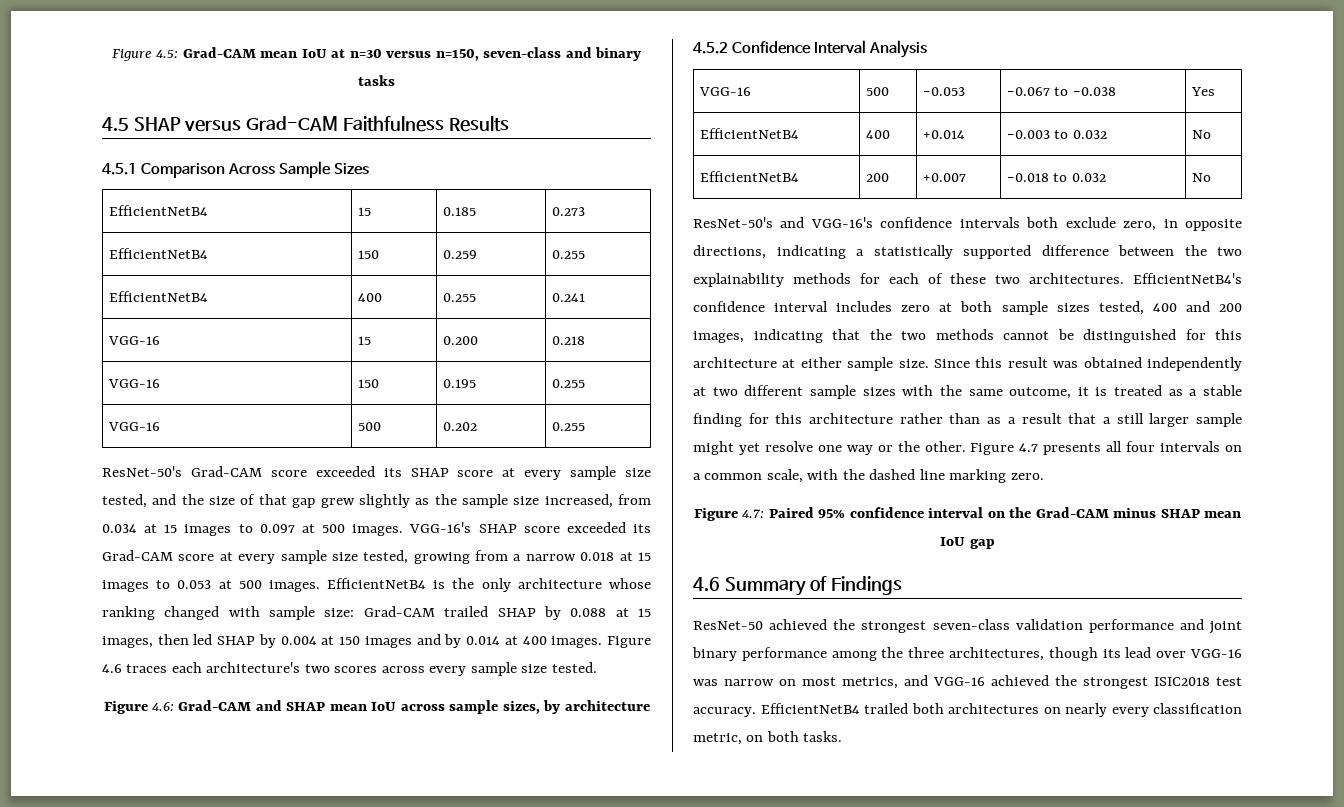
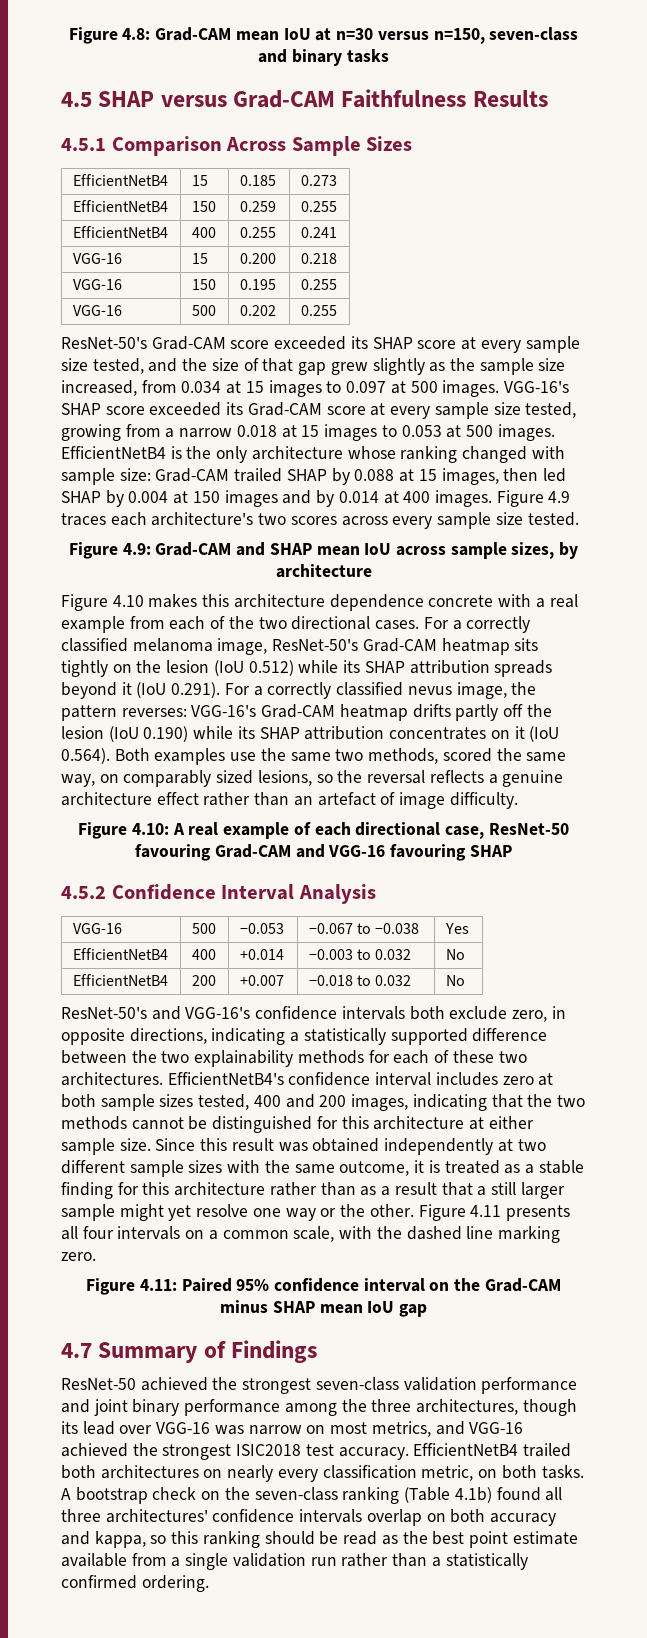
[111,49,179,61] Figure 4.5: -> [68,27,151,44] Figure 4.8:
[102,664,122,673] 4.6 -> [548,491,571,503] 4.9
[151,702,174,711] 4.6: -> [122,543,151,555] 4.9:
(650, 705) none -> [61,594,578,611] [61,616,531,633] [61,638,539,655] [61,660,553,677] [61,682,537,699] [61,704,552,721] [61,726,560,742] [61,748,567,765] [61,770,564,787] [61,792,518,809] [78,822,569,839] [135,844,512,861] // Figure 4.10 makes this architecture dependence concrete with a real example from each of the two directional cases. For a correctly classified melanoma image, ResNet-50's Grad-CAM heatmap sits tightly on the lesion (IoU 0.512) while its SHAP attribution spreads beyond it (IoU 0.291). For a correctly classified nevus image, the pattern reverses: VGG-16's Grad-CAM heatmap drifts partly off the lesion (IoU 0.190) while its SHAP attribution concentrates on it (IoU 0.564). Both examples use the same two methods, scored the same way, on comparably sized lesions, so the reversal reflects a genuine architecture effect rather than an artefact of image difficulty. // Figure 4.10: A real example of each directional case, ResNet-50 favouring Grad-CAM and VGG-16 favouring SHAP
[1019,443,1039,452] 4.7 -> [470,1205,502,1217] 4.11
[742,509,765,518] 4.7: -> [139,1279,177,1291] 4.11:
[693,577,720,591] 4.6 -> [61,1343,92,1358] 4.7
(843, 736) none -> [61,1487,563,1504] [61,1509,557,1526] [61,1531,578,1548] [61,1553,528,1570] [61,1575,209,1592] A bootstrap check on the seven-class ranking (Table 4.1b) found all three architectures' confidence intervals overlap on both accuracy and kappa, so this ranking should be read as the best point estimate available from a single validation run rather than a statistically confirmed ordering.

